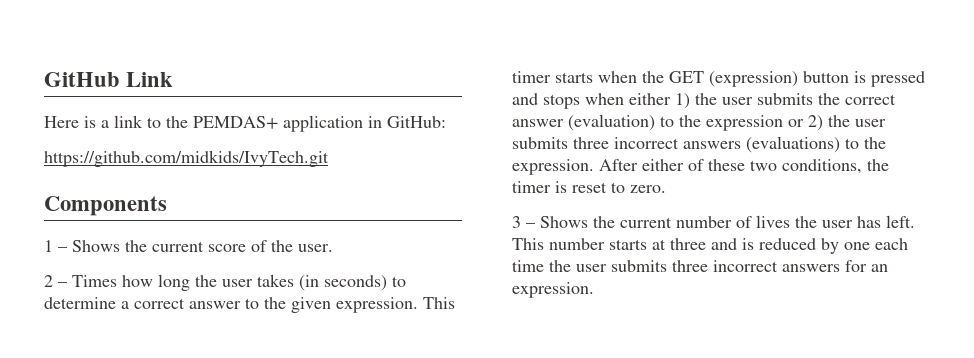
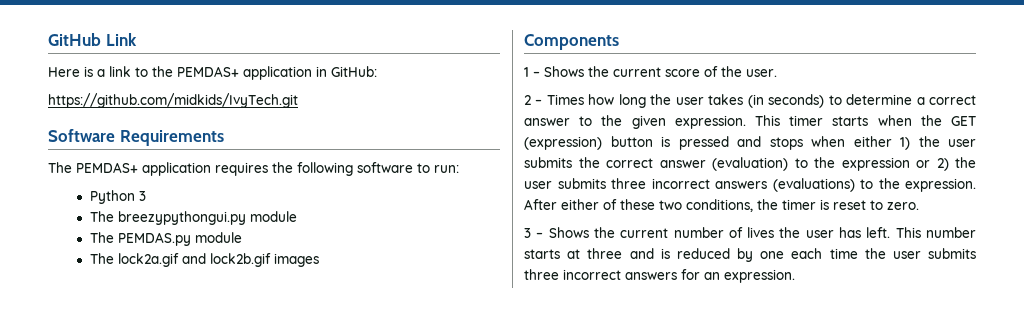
(329, 158) none -> [48,129,224,146] [48,162,459,176] [89,190,146,204] [89,211,297,225] [89,232,242,246] [89,253,319,267] // Software Requirements // The PEMDAS+ application requires the following software to run: // Python 3 // The breezypythongui.py module // The PEMDAS.py module // The lock2a.gif and lock2b.gif images

